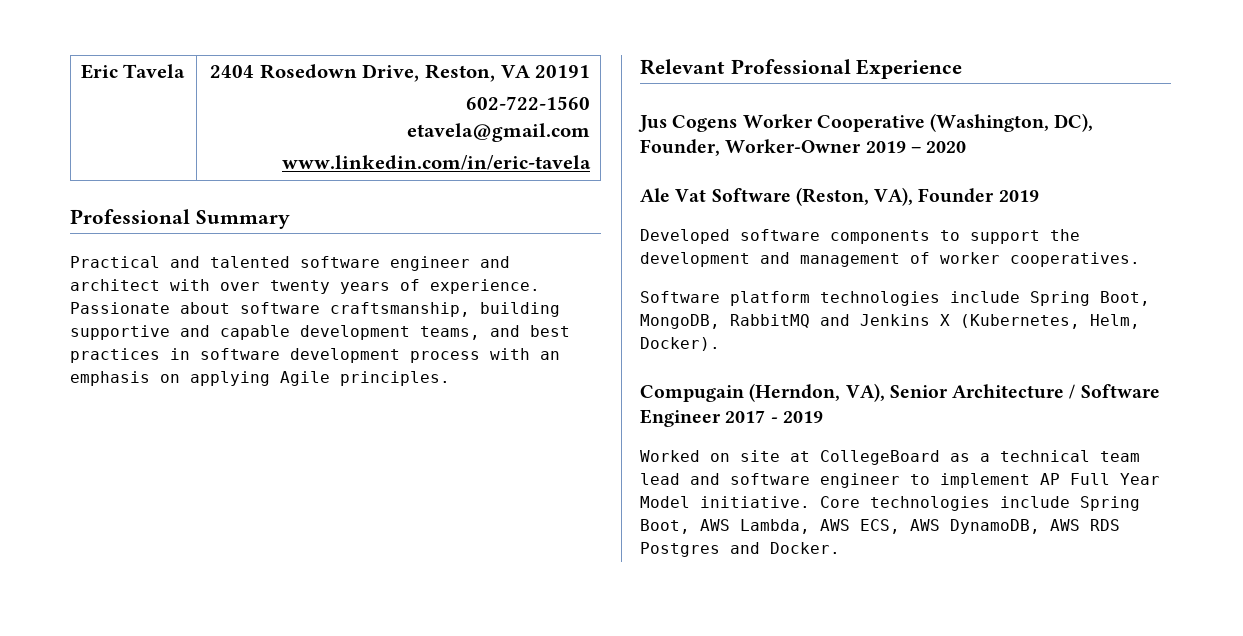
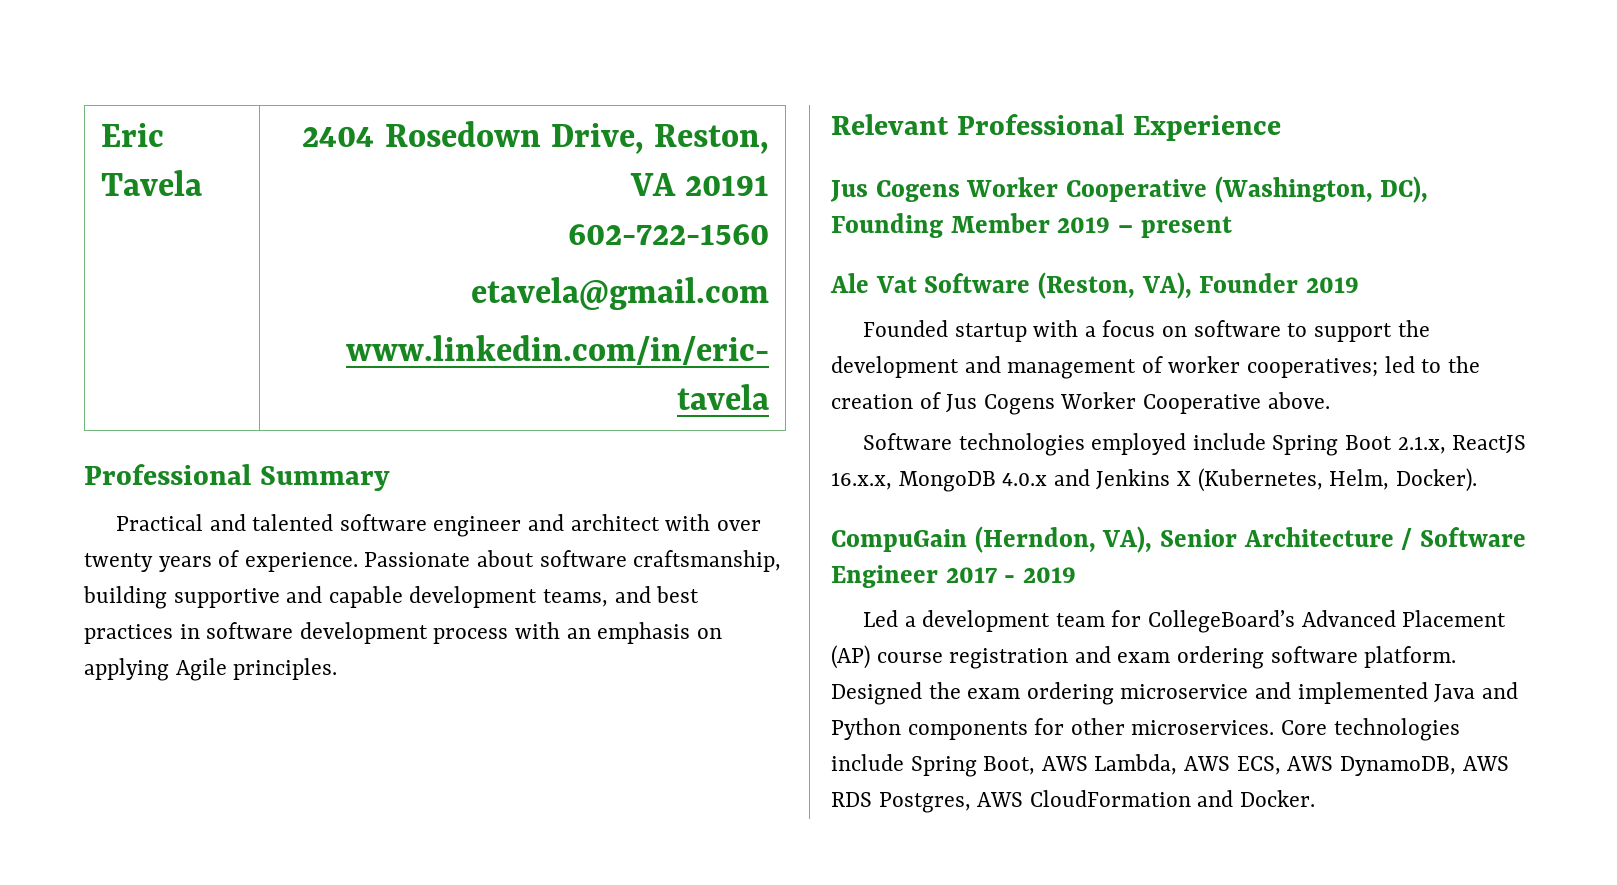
[640,139,862,156] Founder, Worker-Owner -> [831,213,1050,238] Founding Member
[926,141,967,153] 2020 -> [1140,216,1232,238] present
[640,229,930,244] Developed software components -> [862,320,1281,342] Founded startup with a focus on software
[1010,252,1140,267] [640,291,1150,306] [640,314,810,329] cooperatives. // Software platform technologies include Spring Boot, MongoDB, RabbitMQ -> [1247,356,1480,378] [831,392,1330,415] [862,433,1527,456] [831,471,1048,492] cooperatives; led to the creation of Jus Cogens Worker Cooperative above. // Software technologies employed include Spring Boot 2.1.x, ReactJS 16.x.x, MongoDB 4.0.x
[640,385,744,402] Compugain -> [831,529,967,552] CompuGain
[640,450,1140,465] [640,473,1160,488] [640,496,810,508] Worked on site at CollegeBoard as a technical team lead and software engineer to implement AP Full Year Model initiative. -> [862,610,1507,633] [831,645,1457,669] [831,682,1518,705] [831,718,1275,740] Led a development team for CollegeBoard’s Advanced Placement (AP) course registration and exam ordering software platform. Designed the exam ordering microservice and implemented Java and Python components for other microservices.
[640,542,720,557] Postgres -> [878,790,1191,813] Postgres, AWS CloudFormation

